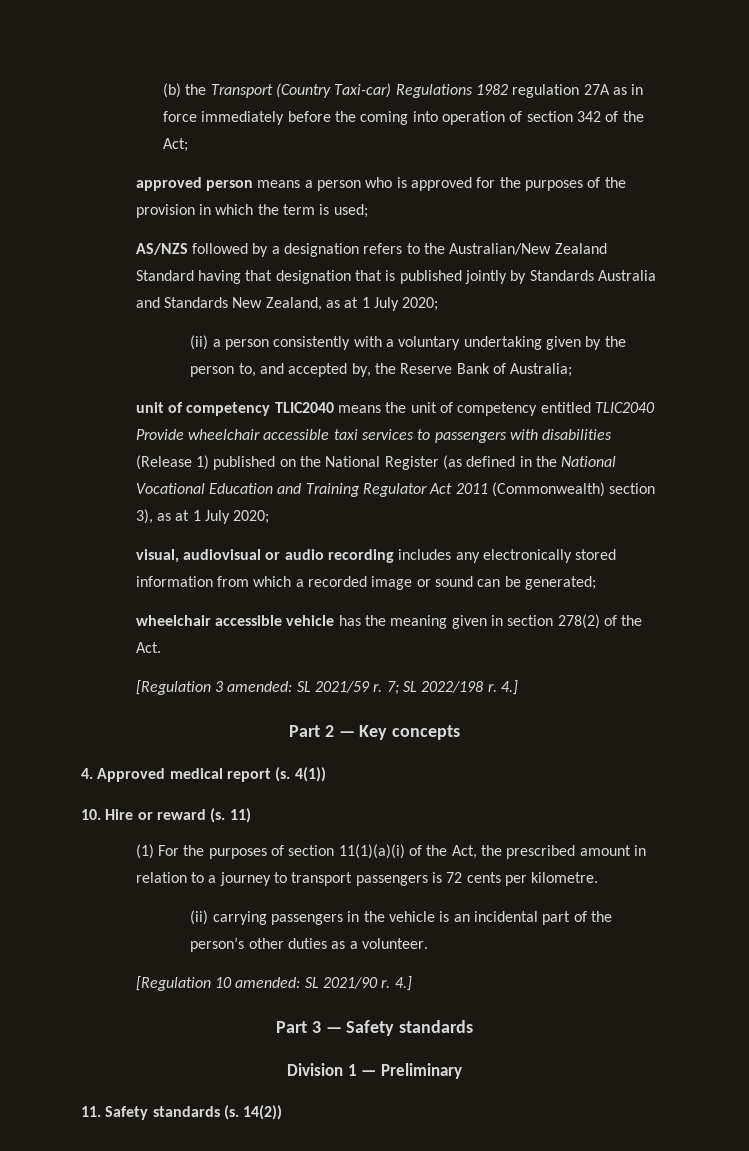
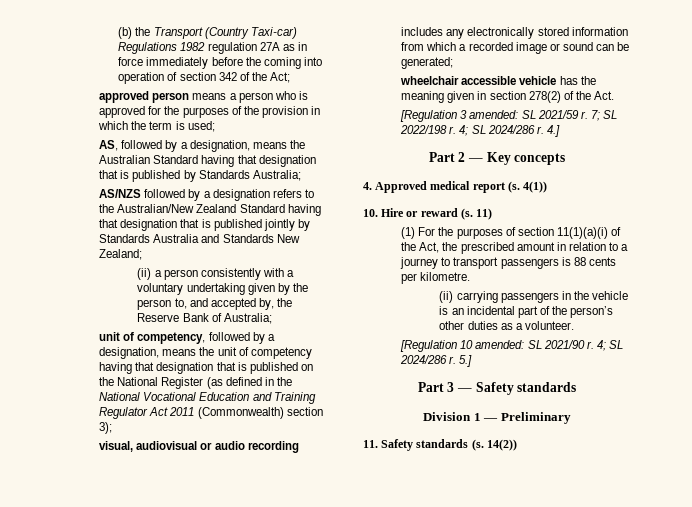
(368, 211) none -> [99,140,305,152] [99,155,316,167] [99,170,301,182] // AS, followed by a designation, means the Australian Standard having that designation that is published by Standards Australia;
[265,297,439,311] Zealand, as at 1 July 2020; -> [99,249,143,260] Zealand;
[186,402,334,416] competency TLIC2040 -> [137,332,275,344] [99,347,160,359] competency, followed by a designation,
[540,402,655,413] [135,429,613,443] [135,455,210,470] entitled TLIC2040 Provide wheelchair accessible taxi services to passengers with disabilities (Release 1) -> [99,362,247,374] having that designation that is
[135,509,270,524] 3), as at 1 July 2020; -> [99,422,113,434] 3);
(497, 688) none -> [459,125,544,136] 4; SL 2024/286 r.
[446,872,463,883] 72 -> [573,257,586,266] 88
[394,976,412,991] 4.] -> [596,340,623,351] [400,355,473,367] 4; SL 2024/286 r. 5.]

